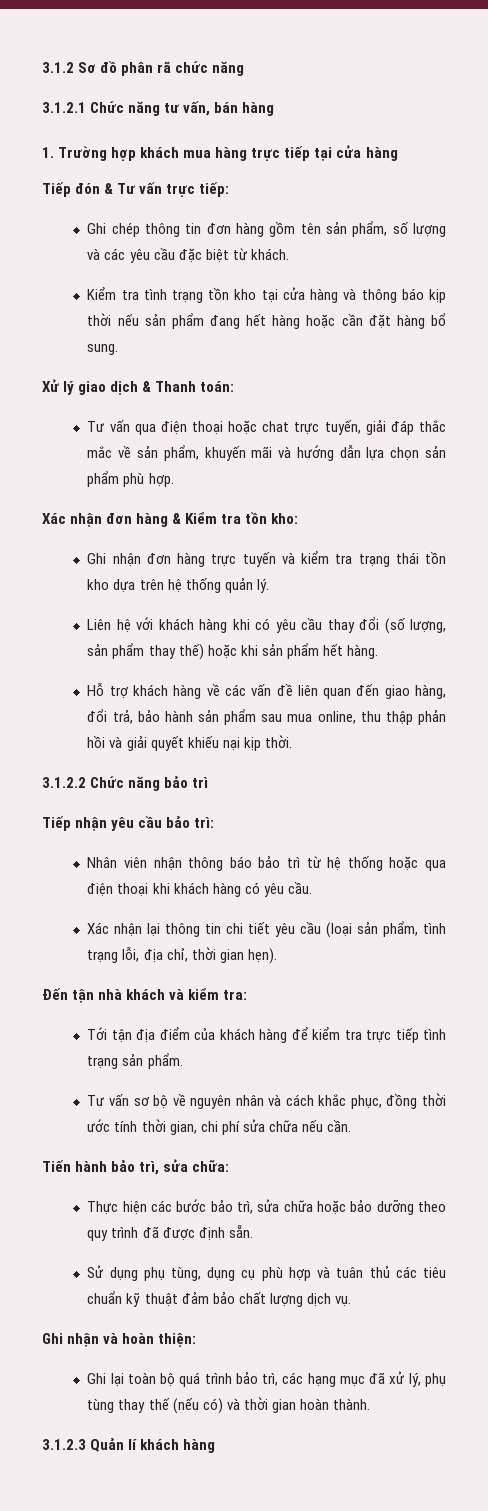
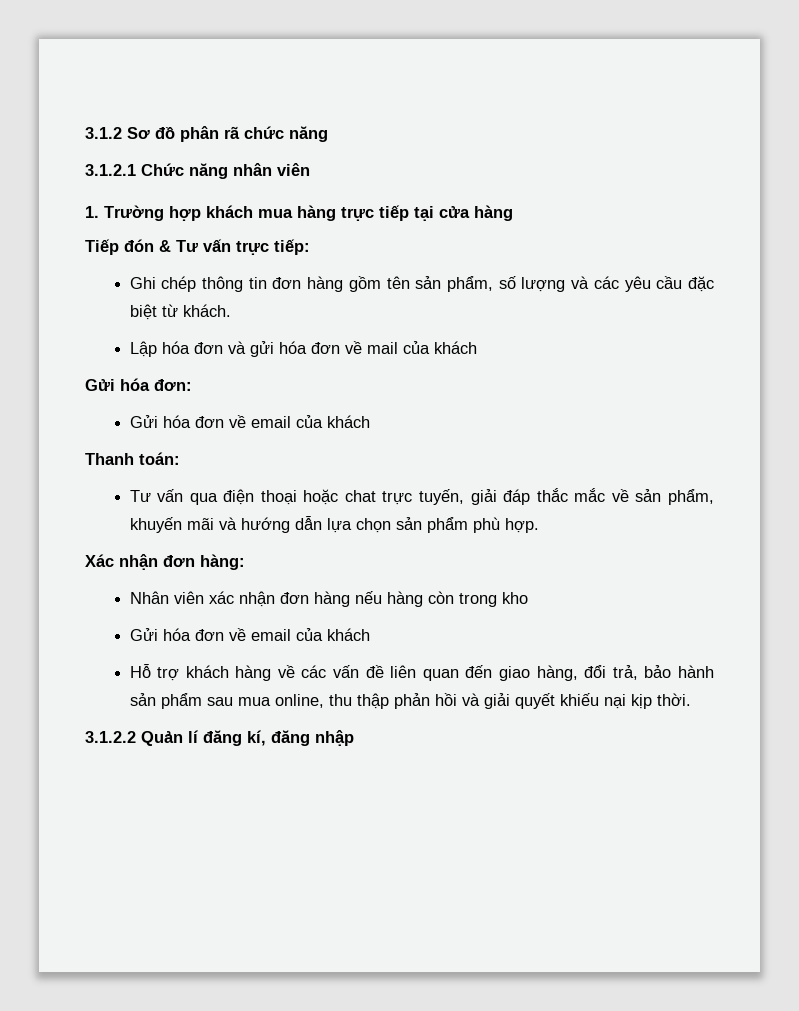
[164,101,275,116] tư vấn, bán hàng -> [233,163,310,176] nhân viên
[87,287,447,303] [87,313,446,329] [87,344,119,355] [42,379,152,395] Kiểm tra tình trạng tồn kho tại cửa hàng và thông báo kịp thời nếu sản phẩm đang hết hàng hoặc cần đặt hàng bổ sung. // Xử lý giao dịch & -> [129,341,477,357] [85,378,192,391] [129,415,370,428] Lập hóa đơn và gửi hóa đơn về mail của khách // Gửi hóa đơn: // Gửi hóa đơn về email của khách //
[136,512,299,527] [87,551,447,567] [87,577,269,593] [87,617,447,634] [87,643,378,660] hàng & Kiểm tra tồn kho: // Ghi nhận đơn hàng trực tuyến và kiểm tra trạng thái tồn kho dựa trên hệ thống quản lý. // Liên hệ với khách hàng khi có yêu cầu thay đổi (số lượng, sản phẩm thay thế) hoặc khi sản phẩm hết hàng. -> [200,554,245,570] [129,591,528,607] [129,628,370,641] hàng: // Nhân viên xác nhận đơn hàng nếu hàng còn trong kho // Gửi hóa đơn về email của khách
[90,776,209,791] [42,816,215,831] [87,855,446,871] [87,881,312,897] [87,921,447,938] [87,946,277,964] [42,988,248,1003] [87,1027,447,1043] [87,1053,183,1069] [87,1093,446,1109] [87,1119,351,1135] [42,1159,230,1175] [87,1199,446,1215] [87,1224,253,1241] [87,1265,447,1281] [87,1291,351,1307] [42,1333,197,1347] [87,1371,447,1387] [87,1397,370,1414] [42,1438,216,1453] Chức năng bảo trì // Tiếp nhận yêu cầu bảo trì: // Nhân viên nhận thông báo bảo trì từ hệ thống hoặc qua điện thoại khi khách hàng có yêu cầu. // Xác nhận lại thông tin chi tiết yêu cầu (loại sản phẩm, tình trạng lỗi, địa chỉ, thời gian hẹn). // Đến tận nhà khách và kiểm tra: // Tới tận địa điểm của khách hàng để kiểm tra trực tiếp tình trạng sản phẩm. // Tư vấn sơ bộ về nguyên nhân và cách khắc phục, đồng thời ước tính thời gian, chi phí sửa chữa nếu cần. // Tiến hành bảo trì, sửa chữa: // Thực hiện các bước bảo trì, sửa chữa hoặc bảo dưỡng theo quy trình đã được định sẵn. // Sử dụng phụ tùng, dụng cụ phù hợp và tuân thủ các tiêu chuẩn kỹ thuật đảm bảo chất lượng dịch vụ. // Ghi nhận và hoàn thiện: // Ghi lại toàn bộ quá trình bảo trì, các hạng mục đã xử lý, phụ tùng thay thế (nếu có) và thời gian hoàn thành. // 3.1.2.3 Quản lí khách hàng -> [141,730,354,746] Quản lí đăng kí, đăng nhập

